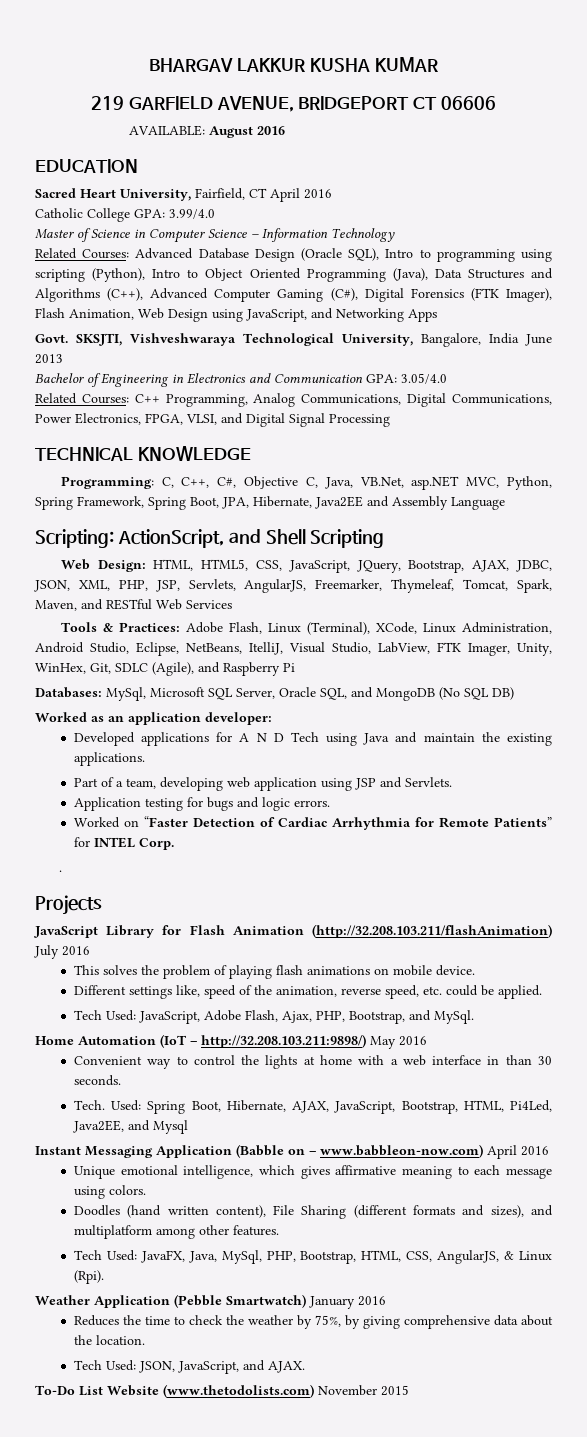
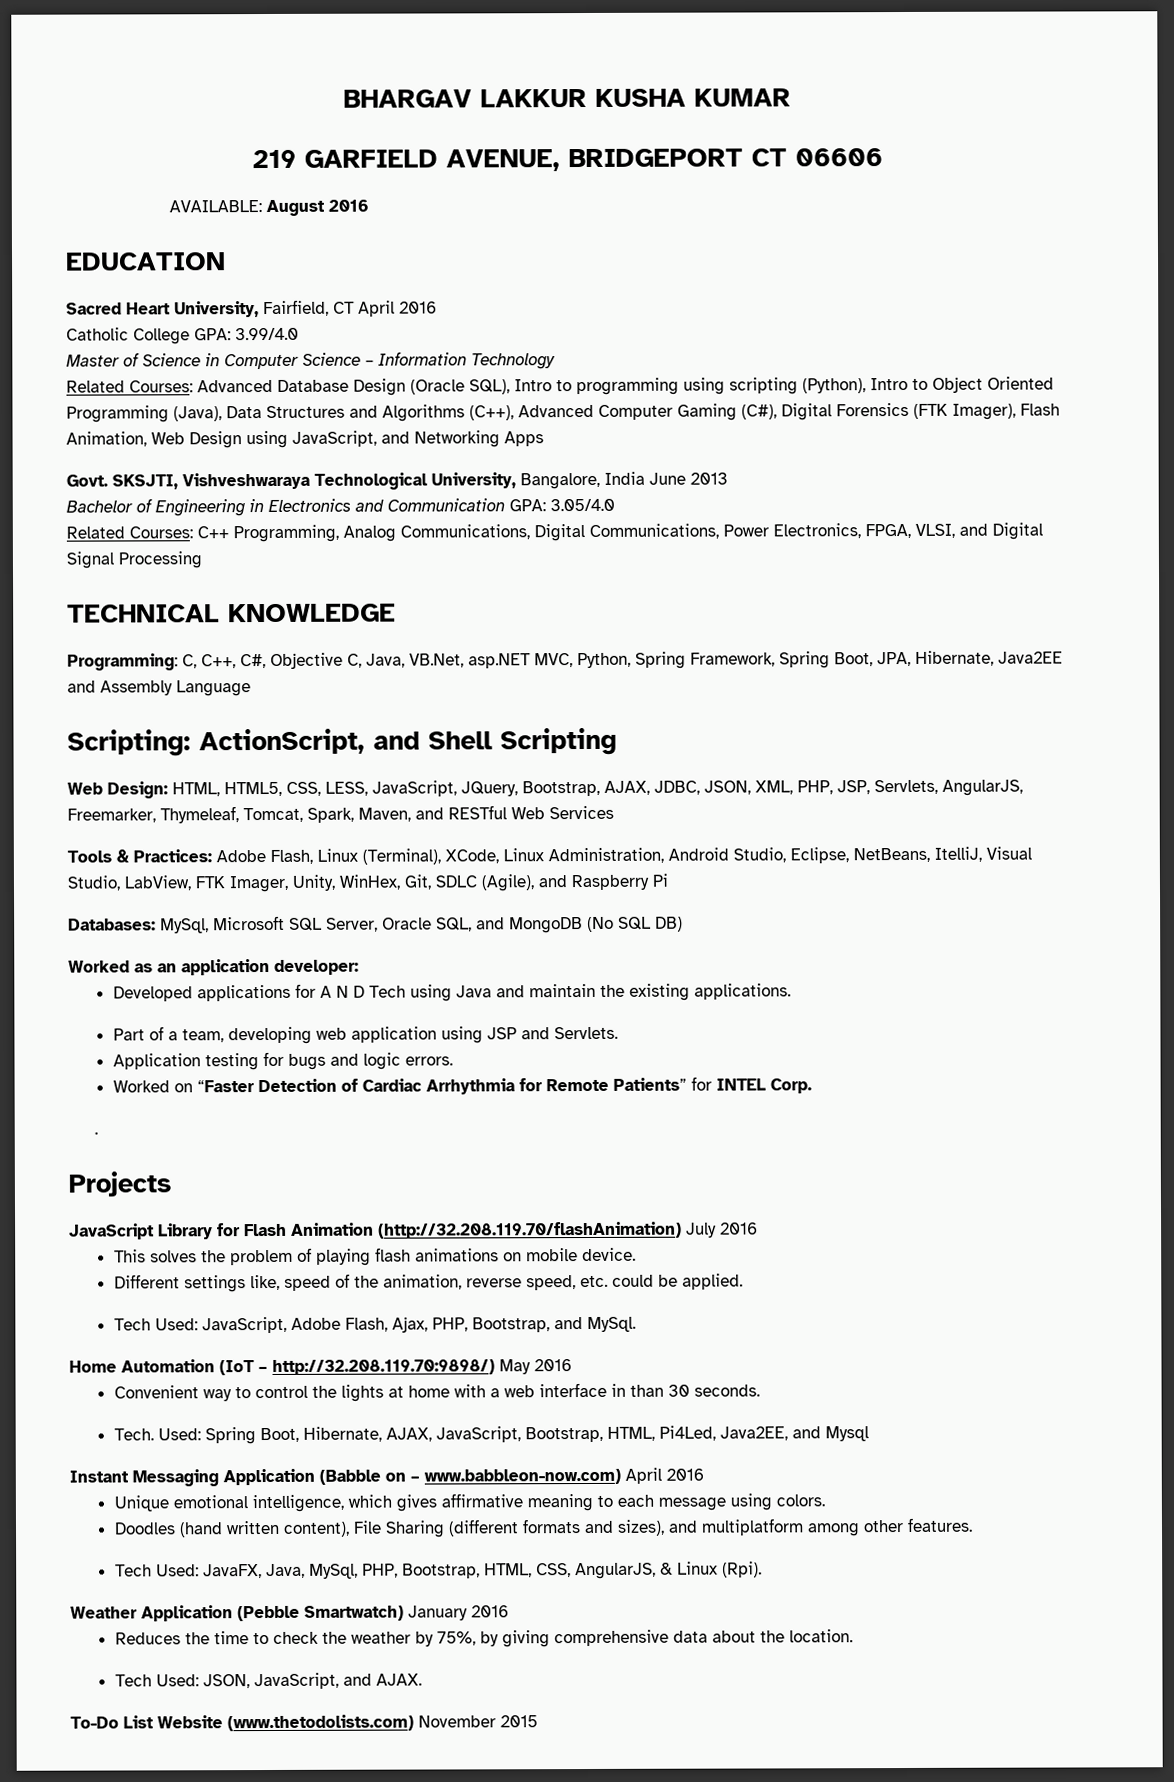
(282, 565) none -> [325,781,368,796] LESS,
[311,924,552,938] (http://32.208.103.211/flashAnimation) -> [378,1221,682,1239] (http://32.208.119.70/flashAnimation)
[201,1034,366,1048] http://32.208.103.211:9898/) -> [272,1359,495,1375] http://32.208.119.70:9898/)

